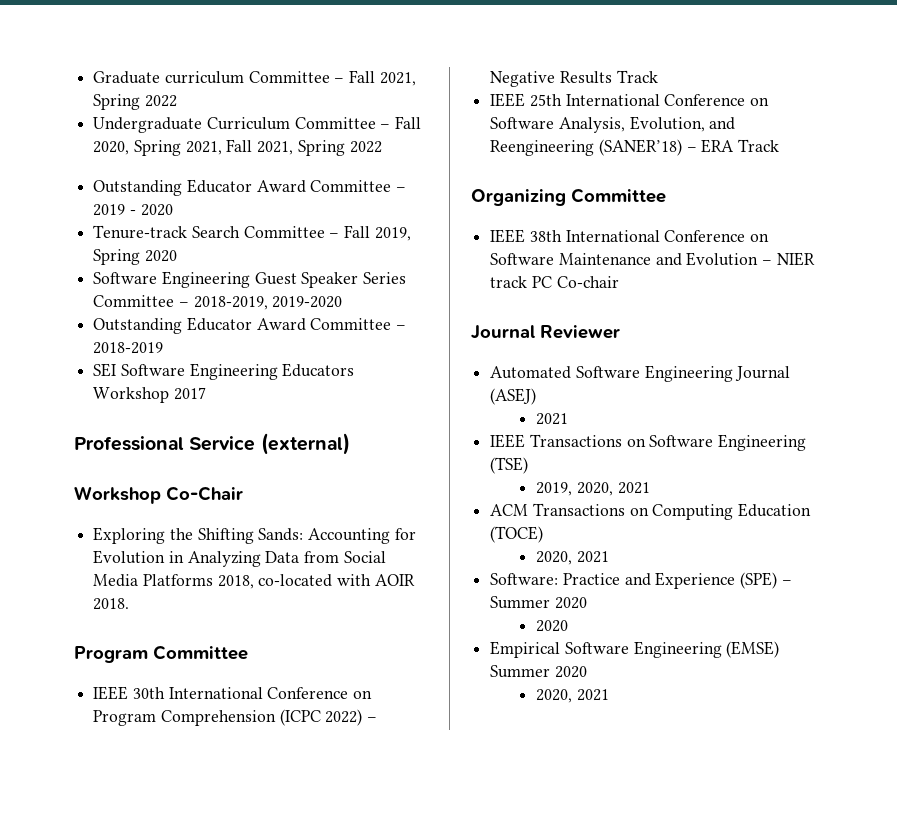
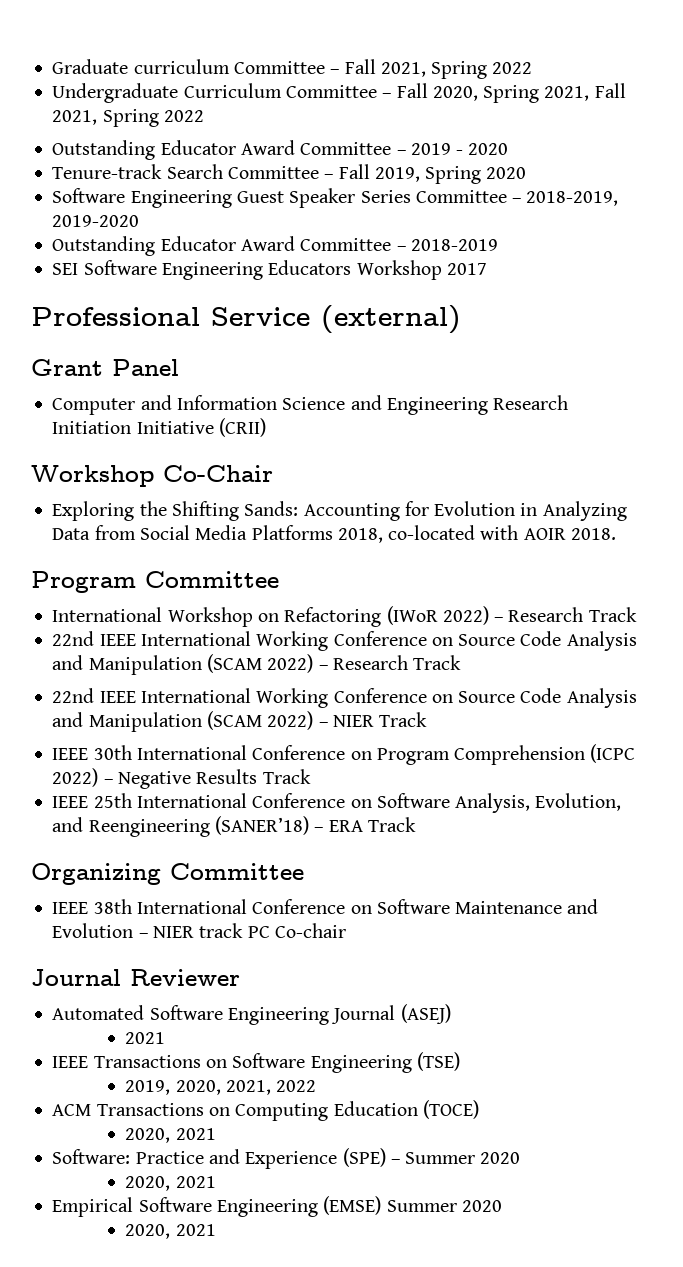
(350, 444) none -> [31,359,179,376] [52,395,569,415] [52,418,266,437] // Grant Panel // Computer and Information Science and Engineering Research Initiation Initiative (CRII)
(248, 652) none -> [52,606,637,627] [52,631,637,651] [52,654,462,675] [52,688,637,708] [52,711,428,732] // International Workshop on Refactoring (IWoR 2022) – Research Track // 22nd IEEE International Working Conference on Source Code Analysis and Manipulation (SCAM 2022) – Research Track // 22nd IEEE International Working Conference on Source Code Analysis and Manipulation (SCAM 2022) – NIER Track
[617,482,650,494] 2021 -> [226,1080,317,1095] 2021, 2022
[536,620,569,632] 2020 -> [125,1176,216,1191] 2020, 2021

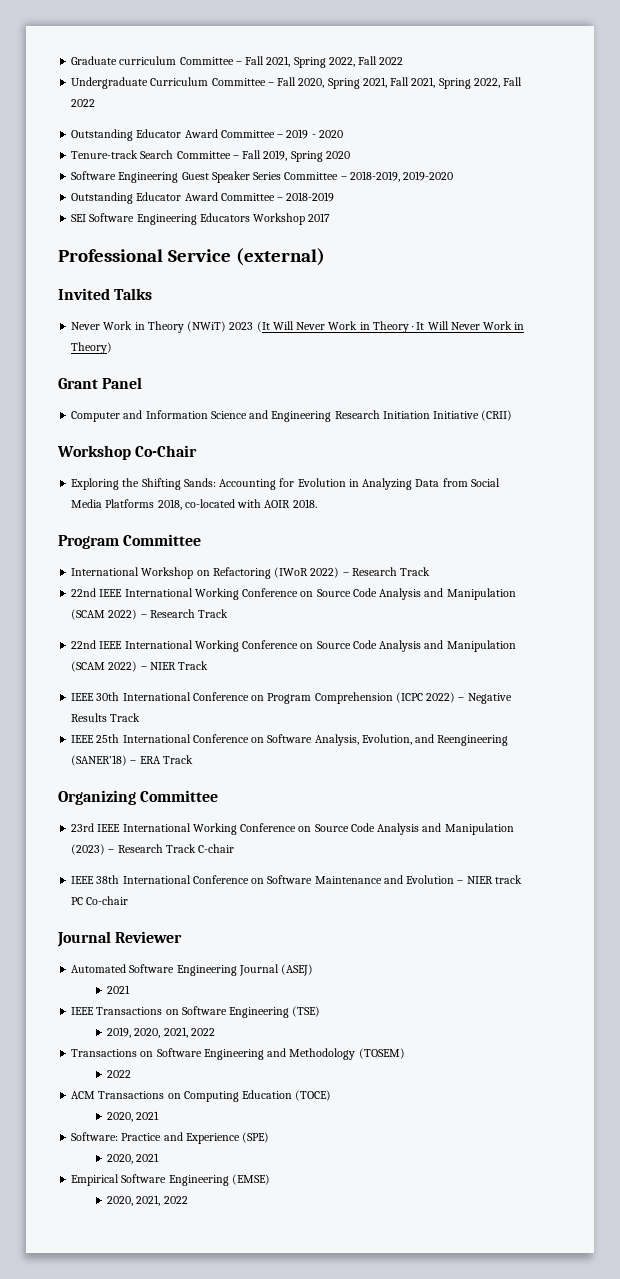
(488, 70) none -> [328,56,378,67] 2022, Fall
(159, 118) none -> [473,77,523,88] 2022, Fall
(461, 319) none -> [58,288,153,300] [71,321,525,333] [71,342,113,354] // Invited Talks // Never Work in Theory (NWiT) 2023 (It Will Never Work in Theory · It Will Never Work in Theory)
(304, 871) none -> [71,823,514,835] [71,844,235,855] // 23rd IEEE International Working Conference on Source Code Analysis and Manipulation (2023) – Research Track C-chair
(317, 1086) none -> [71,1048,405,1060] [107,1070,132,1078] // Transactions on Software Engineering and Methodology (TOSEM) // 2022
[390,1152,521,1164] – Summer 2020 -> (270, 1137) none
[386,1200,502,1212] [125,1224,216,1239] Summer 2020 // 2020, 2021 -> [107,1195,188,1206] // 2020, 2021, 2022

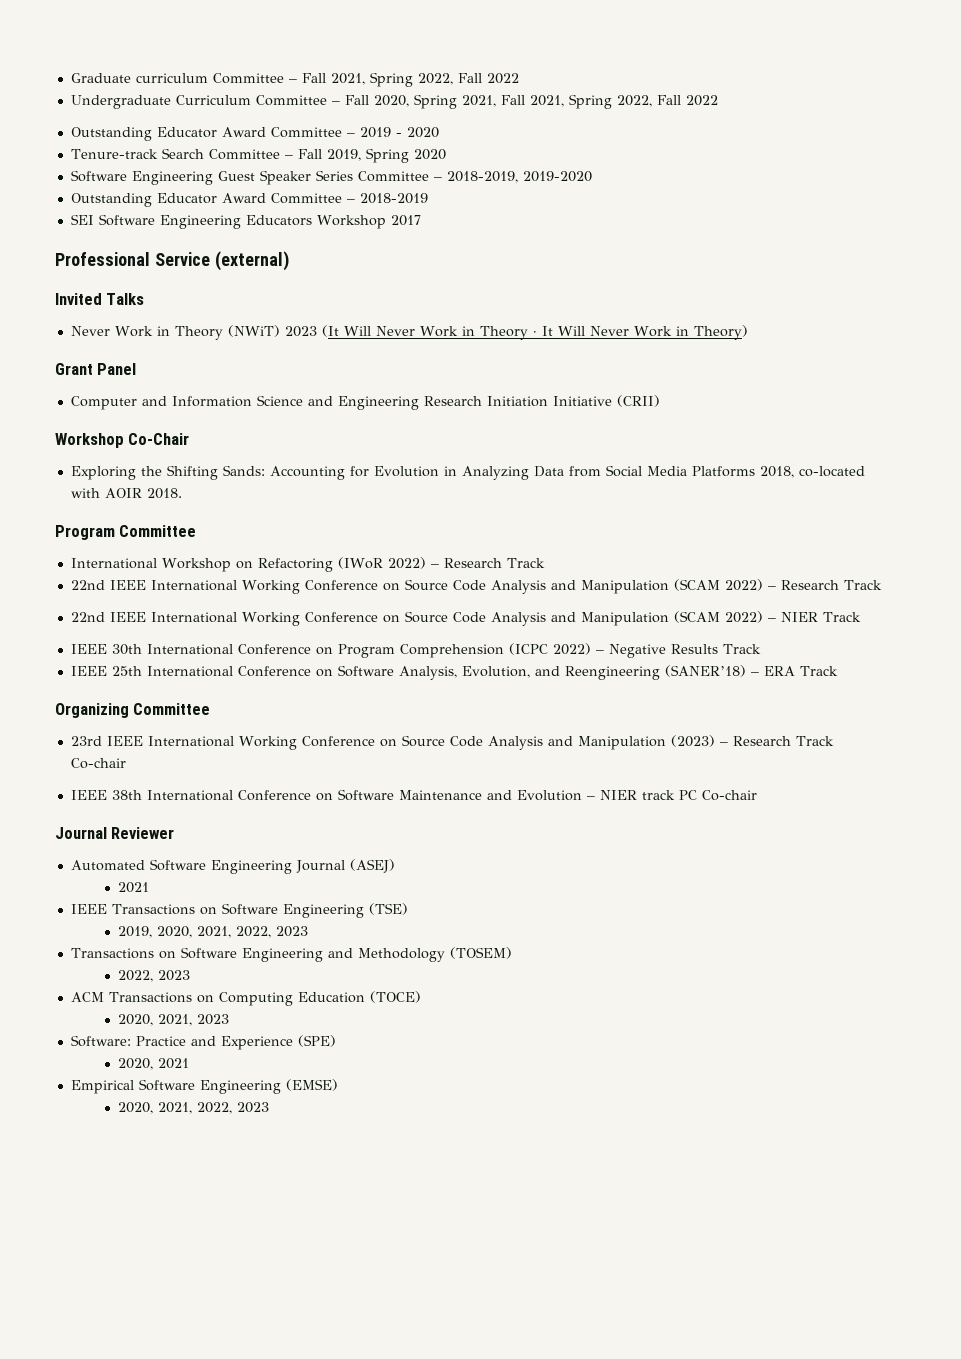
[198,844,235,853] C-chair -> [70,758,126,769] Co-chair
[190,1028,215,1036] 2022 -> [235,926,308,938] 2022, 2023
[107,1070,132,1078] 2022 -> [117,970,190,982] 2022, 2023
[136,1111,160,1120] 2021 -> [157,1014,229,1026] 2021, 2023
[163,1196,188,1204] 2022 -> [196,1102,269,1114] 2022, 2023

